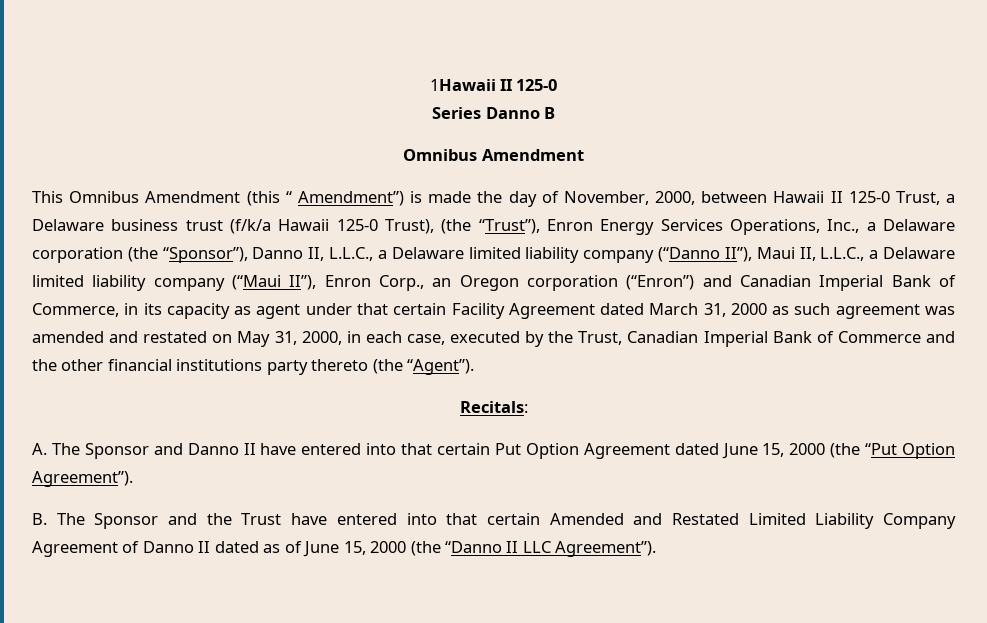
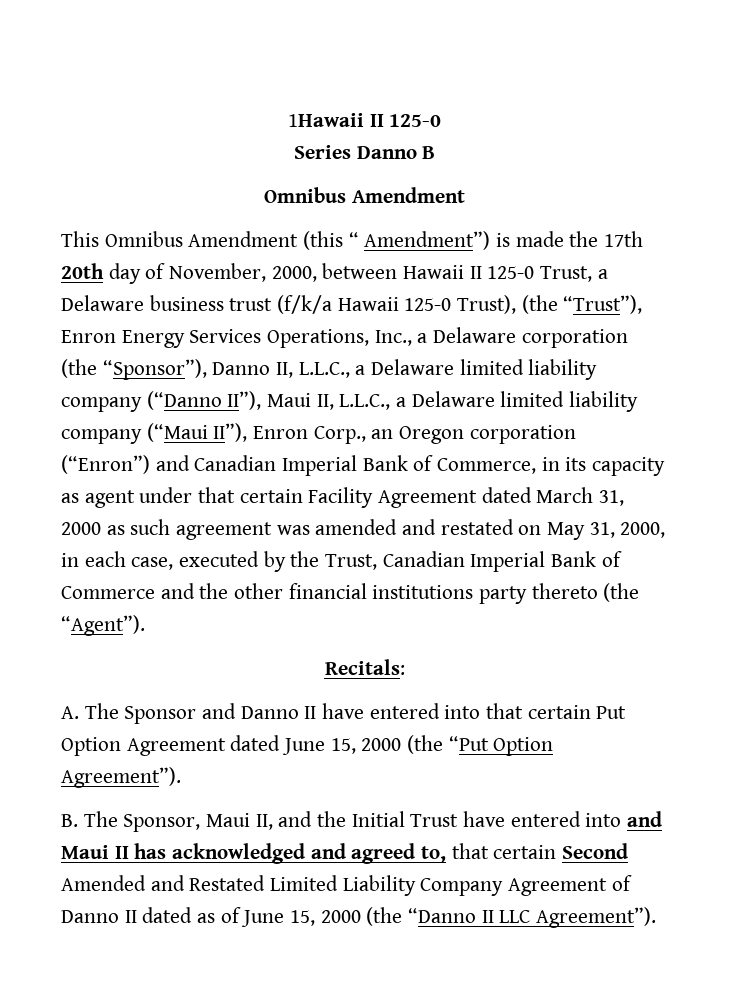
(503, 197) none -> [604,231,644,247] [61,263,104,279] 17th 20th
[94,513,232,529] Sponsor and the -> [123,811,405,832] Sponsor, Maui II, and the Initial
[446,513,540,525] that certain -> [627,811,663,827] [61,843,629,864] and Maui II has acknowledged and agreed to, that certain Second

